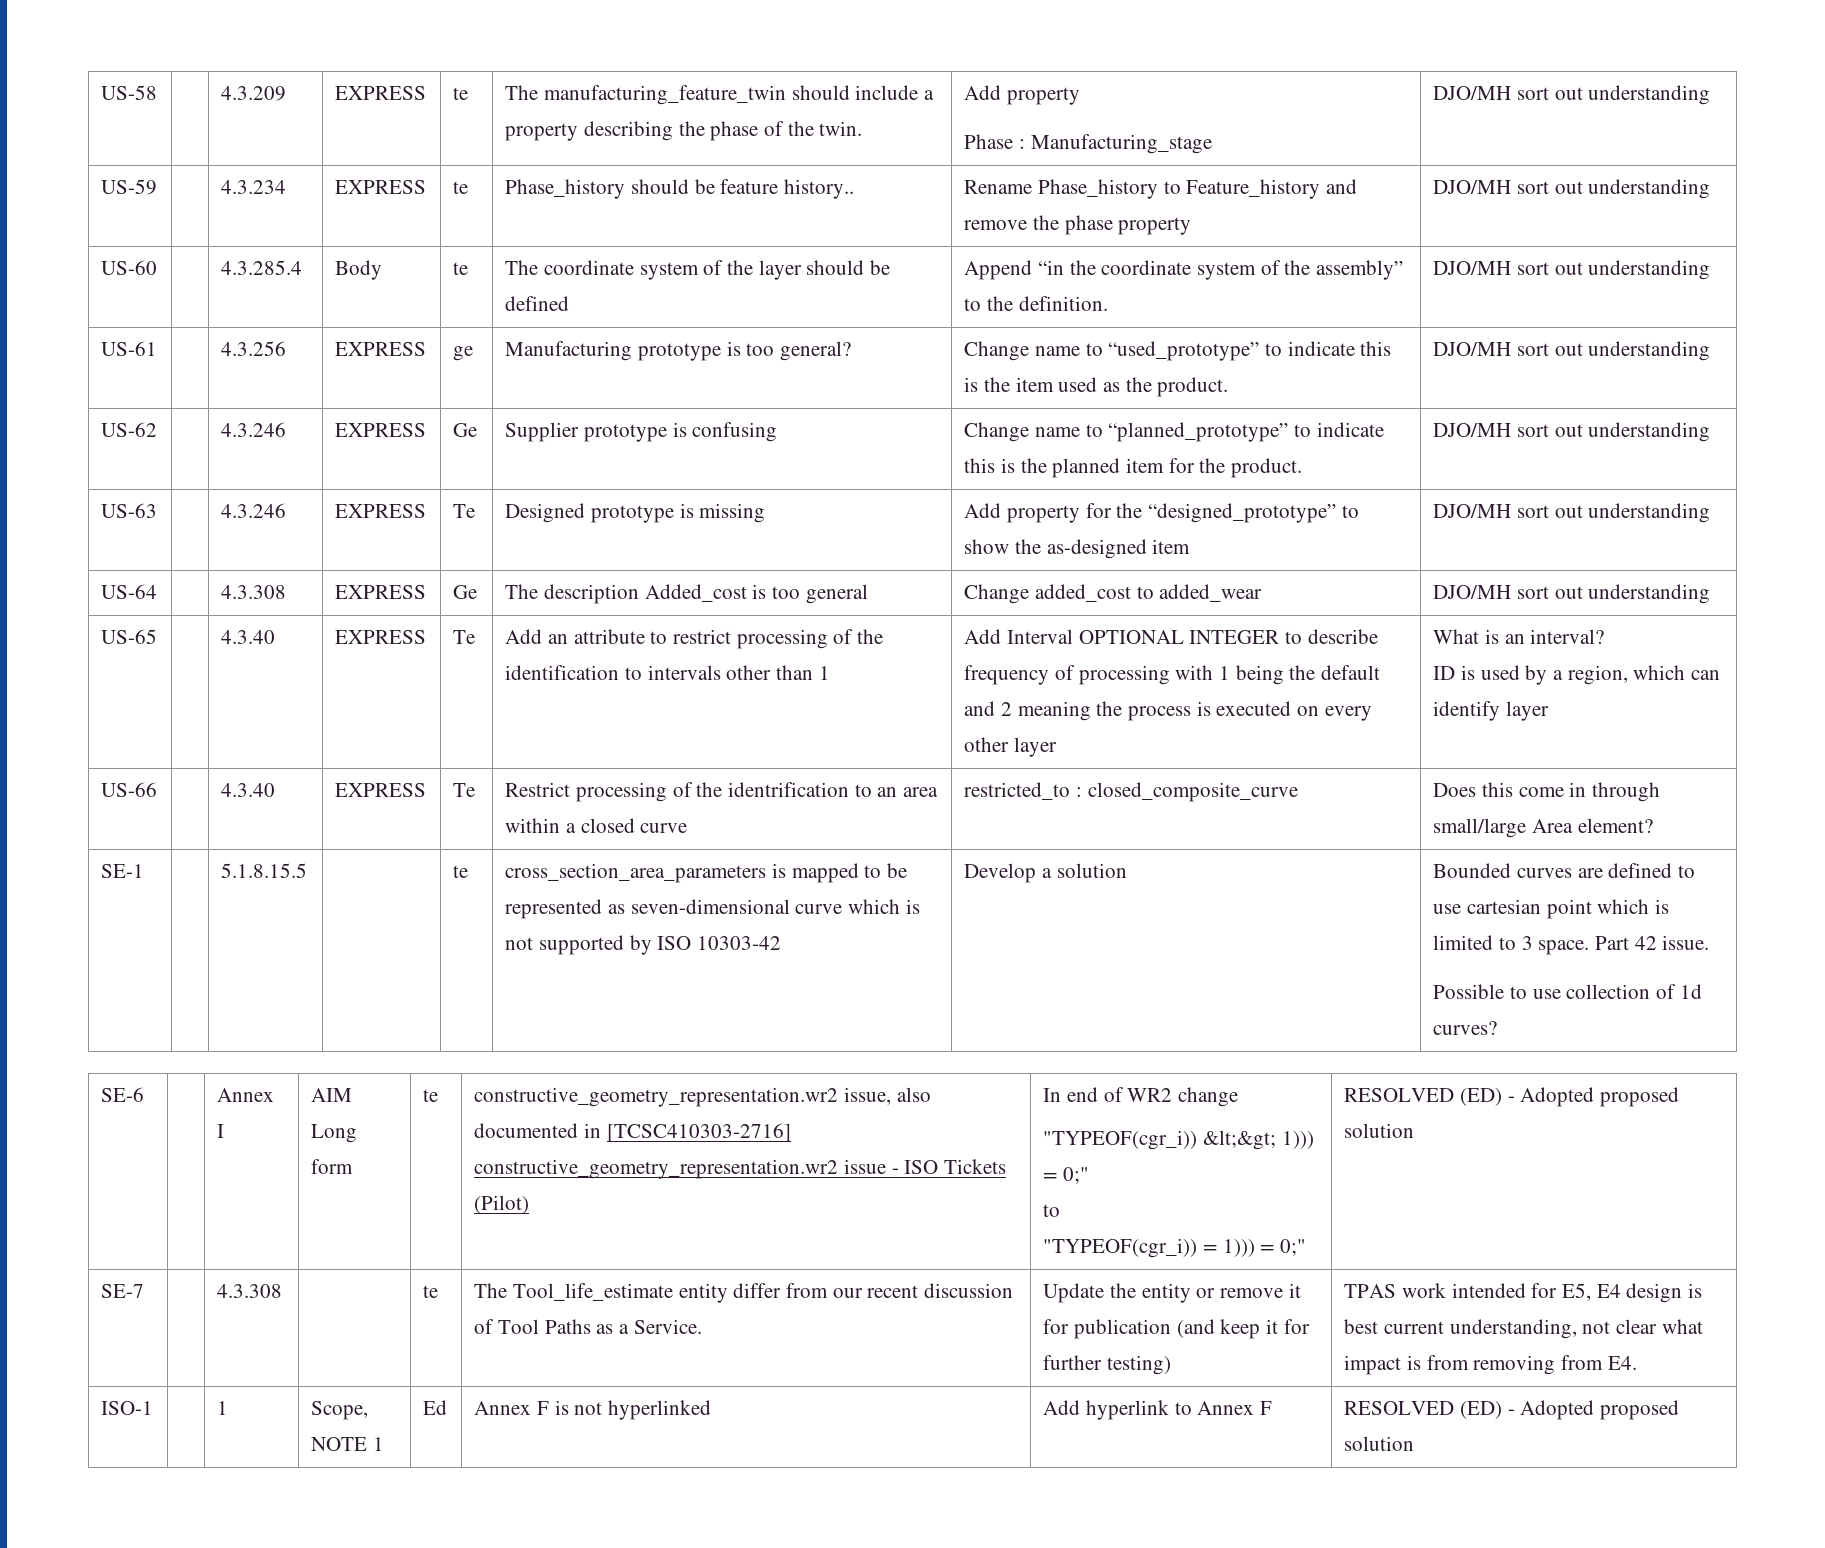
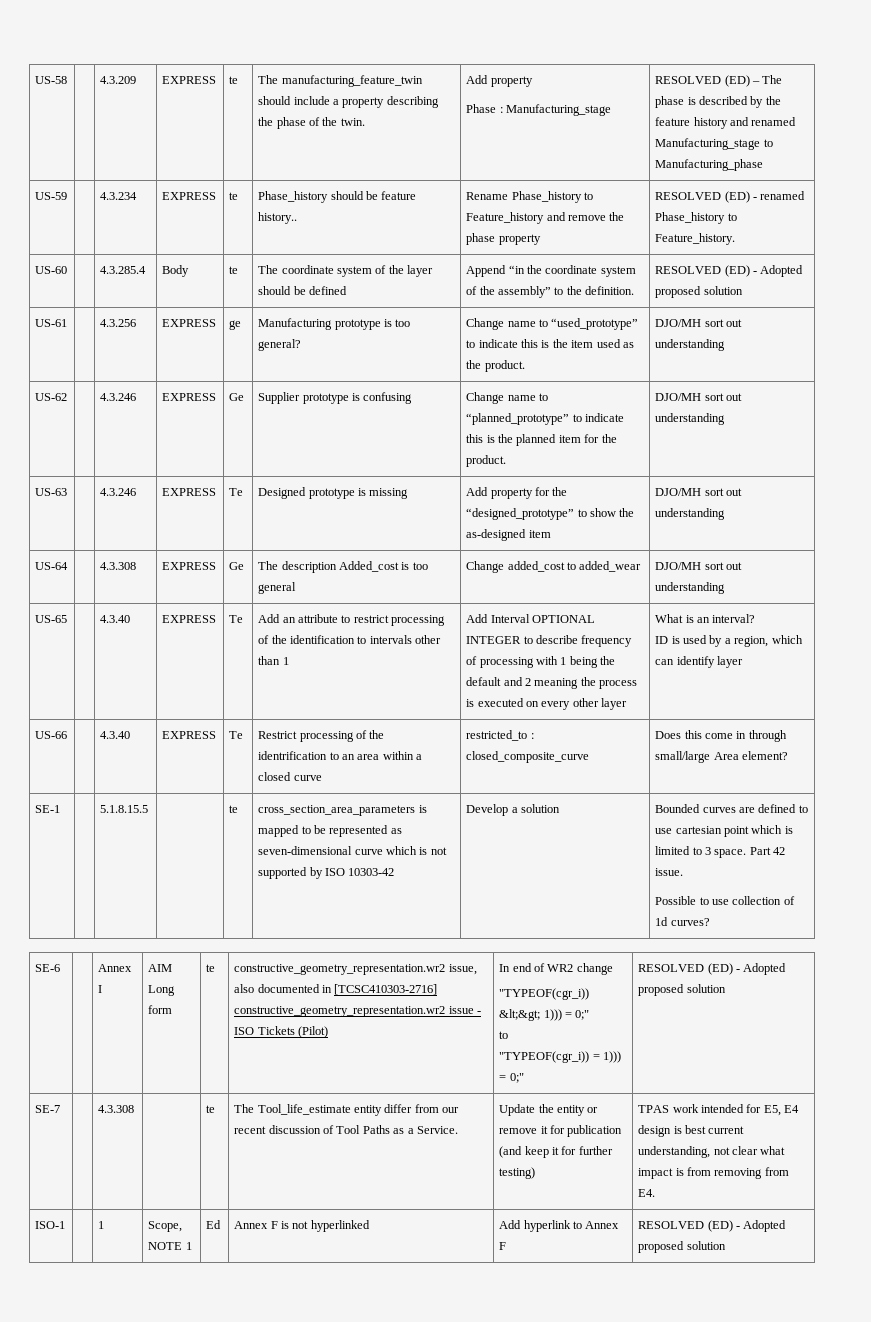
[1433,85,1711,105] DJO/MH sort out understanding -> [655,75,783,87] [655,96,781,108] [655,117,797,129] [655,138,773,150] [655,159,764,171] RESOLVED (ED) – The phase is described by the feature history and renamed Manufacturing_stage to Manufacturing_phase
[1433,179,1711,199] DJO/MH sort out understanding -> [655,191,806,203] [655,212,737,224] [655,233,736,245] RESOLVED (ED) - renamed Phase_history to Feature_history.
[1433,260,1711,280] DJO/MH sort out understanding -> [655,265,804,277] [655,286,743,298] RESOLVED (ED) - Adopted proposed solution

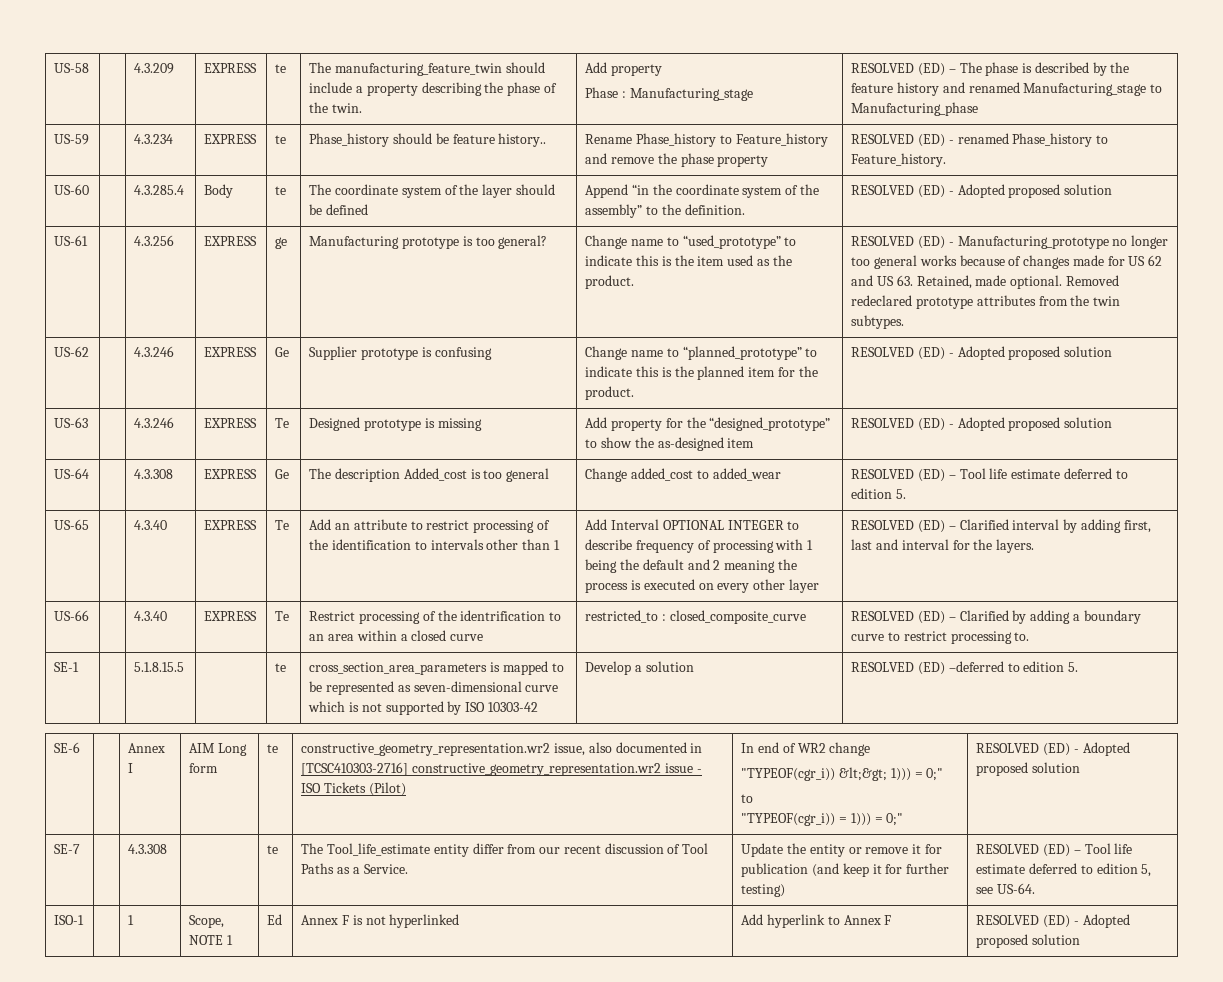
[655,319,743,327] [655,339,726,351] DJO/MH sort out understanding -> [851,235,1169,249] [851,255,1163,269] [851,275,1119,289] [851,295,1121,309] [851,315,905,329] RESOLVED (ED) - Manufacturing_prototype no longer too general works because of changes made for US 62 and US 63. Retained, made optional. Removed redeclared prototype attributes from the twin subtypes.
[655,393,743,401] [655,413,726,425] DJO/MH sort out understanding -> [851,346,1113,360] RESOLVED (ED) - Adopted proposed solution
[655,488,743,496] [655,508,726,520] DJO/MH sort out understanding -> [851,417,1113,431] RESOLVED (ED) - Adopted proposed solution
[655,562,743,570] [655,582,726,594] DJO/MH sort out understanding -> [851,468,1128,482] [851,488,907,499] RESOLVED (ED) – Tool life estimate deferred to edition 5.
[655,614,756,623] [655,635,803,647] [655,656,744,668] What is an interval? // ID is used by a region, which can identify layer -> [851,519,1151,533] [851,539,1035,553] RESOLVED (ED) – Clarified interval by adding first, last and interval for the layers.
[655,730,787,742] [655,751,789,763] Does this come in through small/large Area element? -> [851,610,1141,624] [851,631,1030,644] RESOLVED (ED) – Clarified by adding a boundary curve to restrict processing to.
[655,804,808,813] [655,825,793,837] [655,846,786,858] [655,868,684,876] [655,896,795,905] [655,917,710,926] Bounded curves are defined to use cartesian point which is limited to 3 space. Part 42 issue. // Possible to use collection of 1d curves? -> [851,661,1079,675] RESOLVED (ED) –deferred to edition 5.
[638,1104,800,1116] [638,1125,745,1137] [638,1146,786,1158] [638,1167,789,1179] [638,1189,656,1197] TPAS work intended for E5, E4 design is best current understanding, not clear what impact is from removing from E4. -> [976,843,1133,857] [976,863,1152,877] [976,883,1036,894] RESOLVED (ED) – Tool life estimate deferred to edition 5, see US-64.

